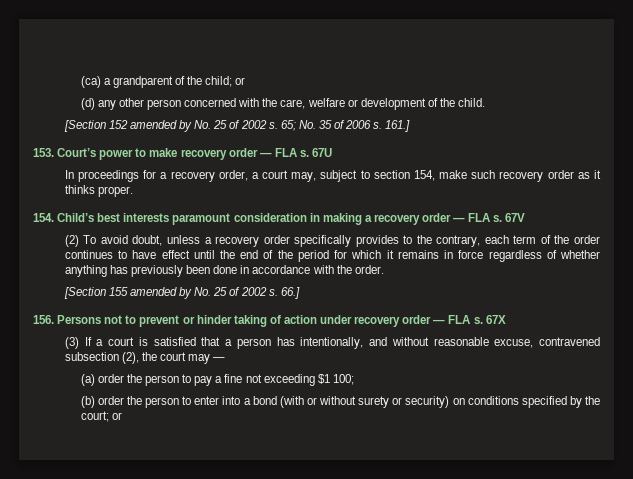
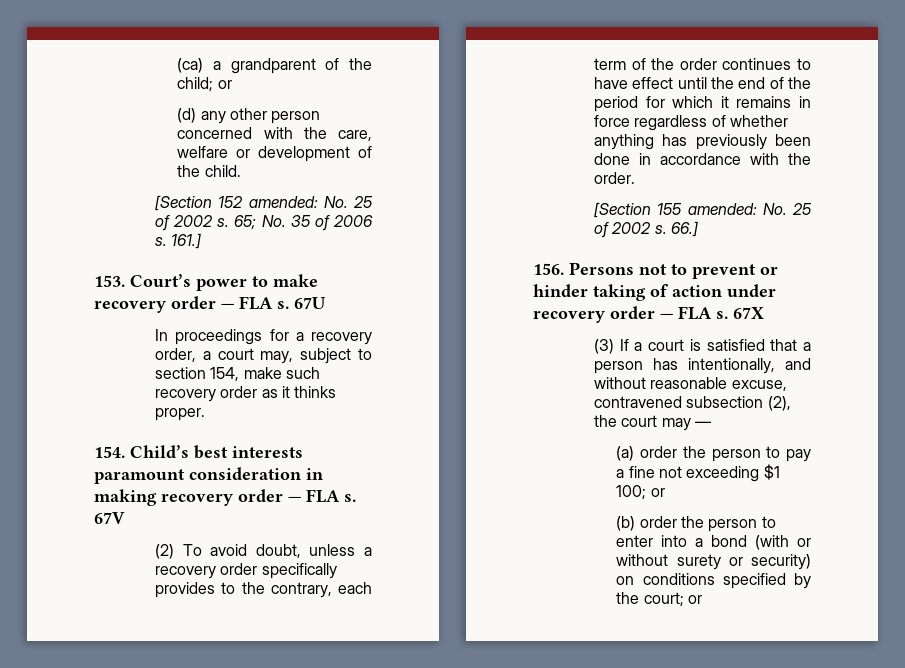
[130,120,193,132] amended by -> [248,196,318,208] amended:
[364,215,372,222] a -> (157, 497) none
[130,287,193,299] amended by -> [687,203,757,215] amended:
(354, 379) none -> [650,488,665,497] or

